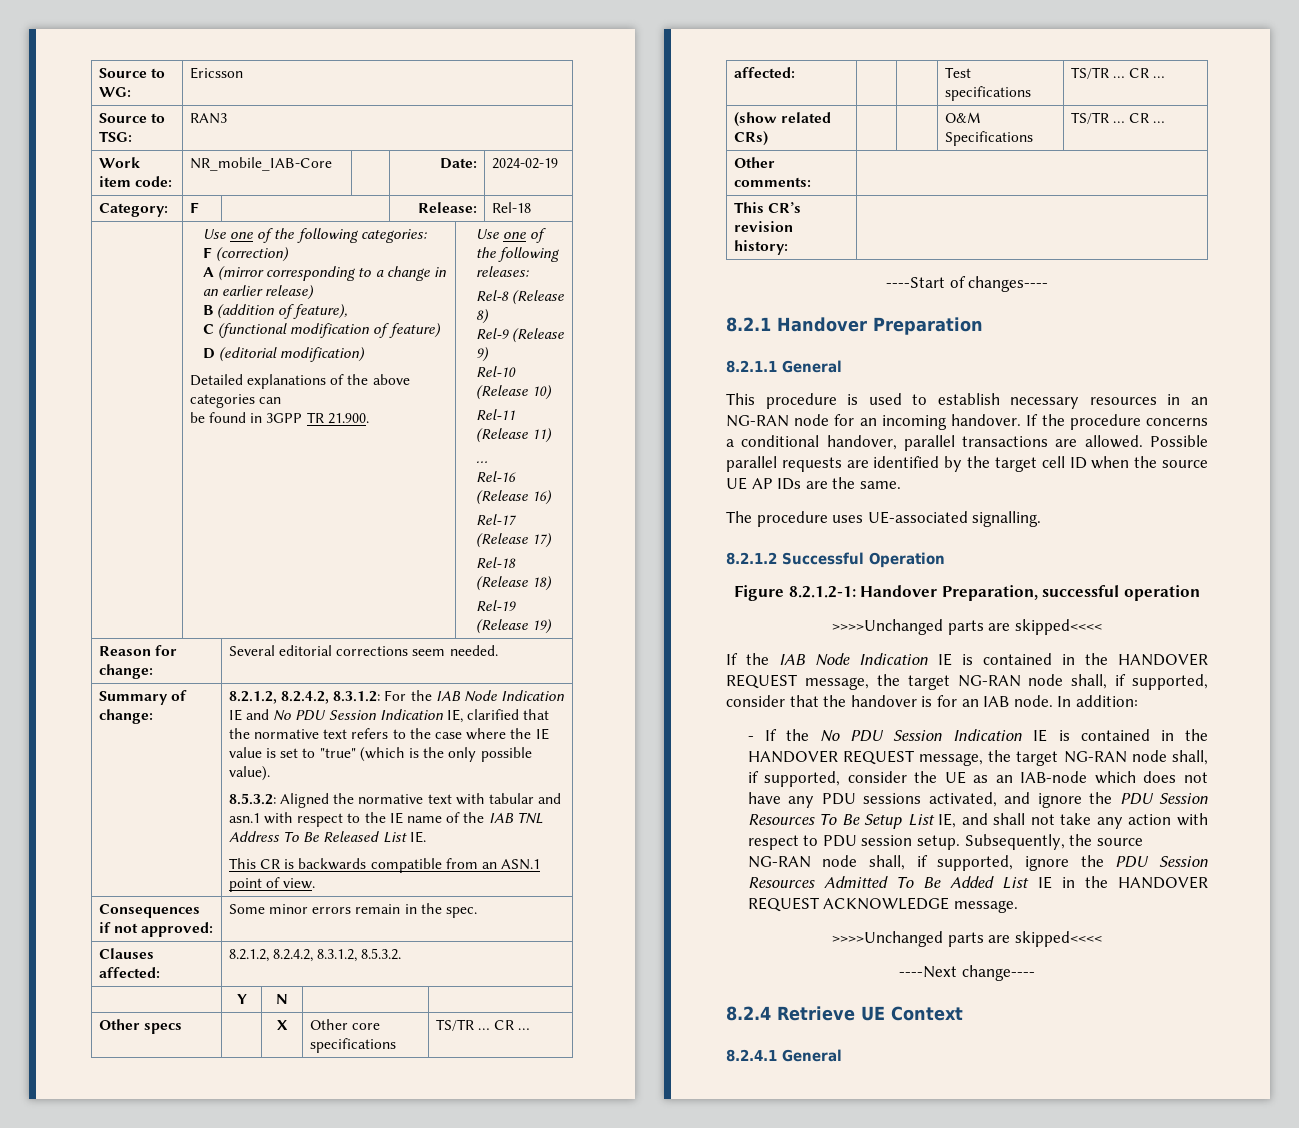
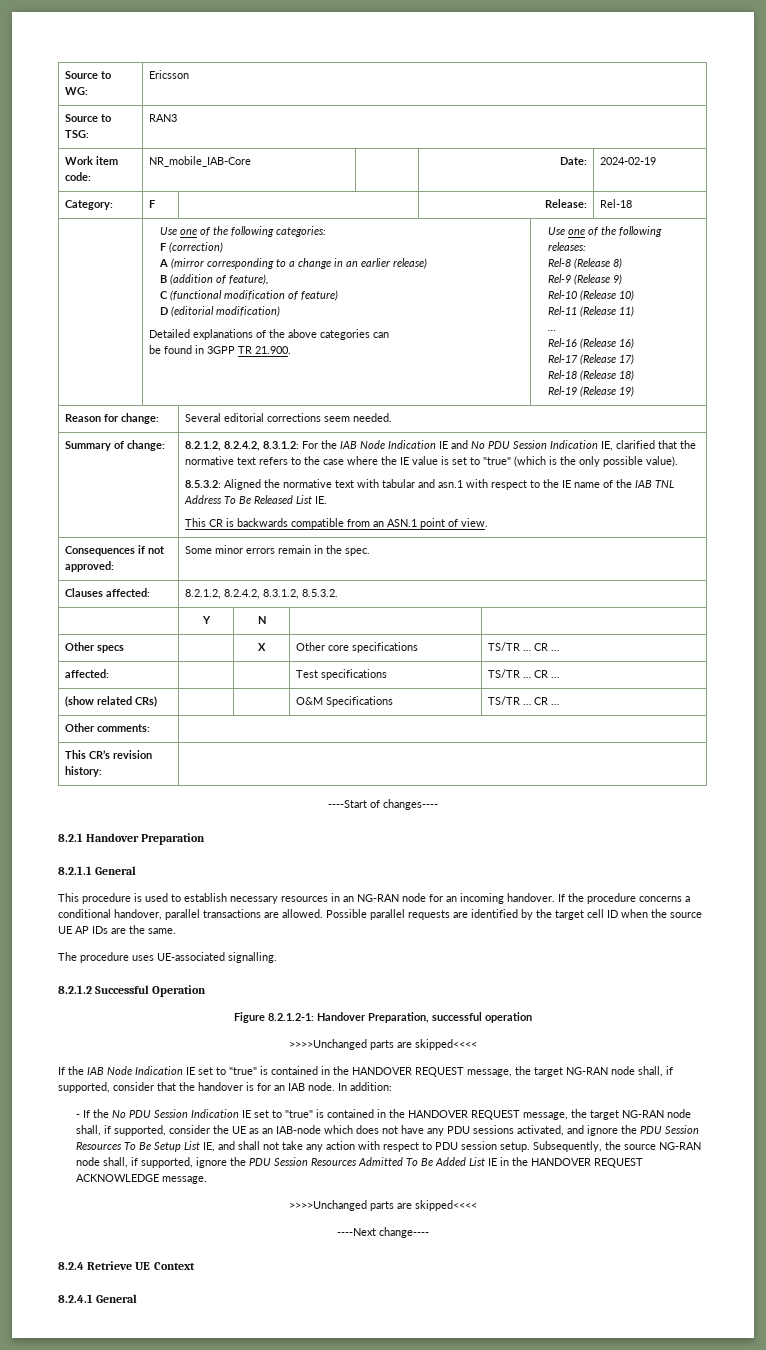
(952, 659) none -> [198,1067,257,1075] set to "true"
(1048, 735) none -> [254,1110,314,1118] set to "true"

